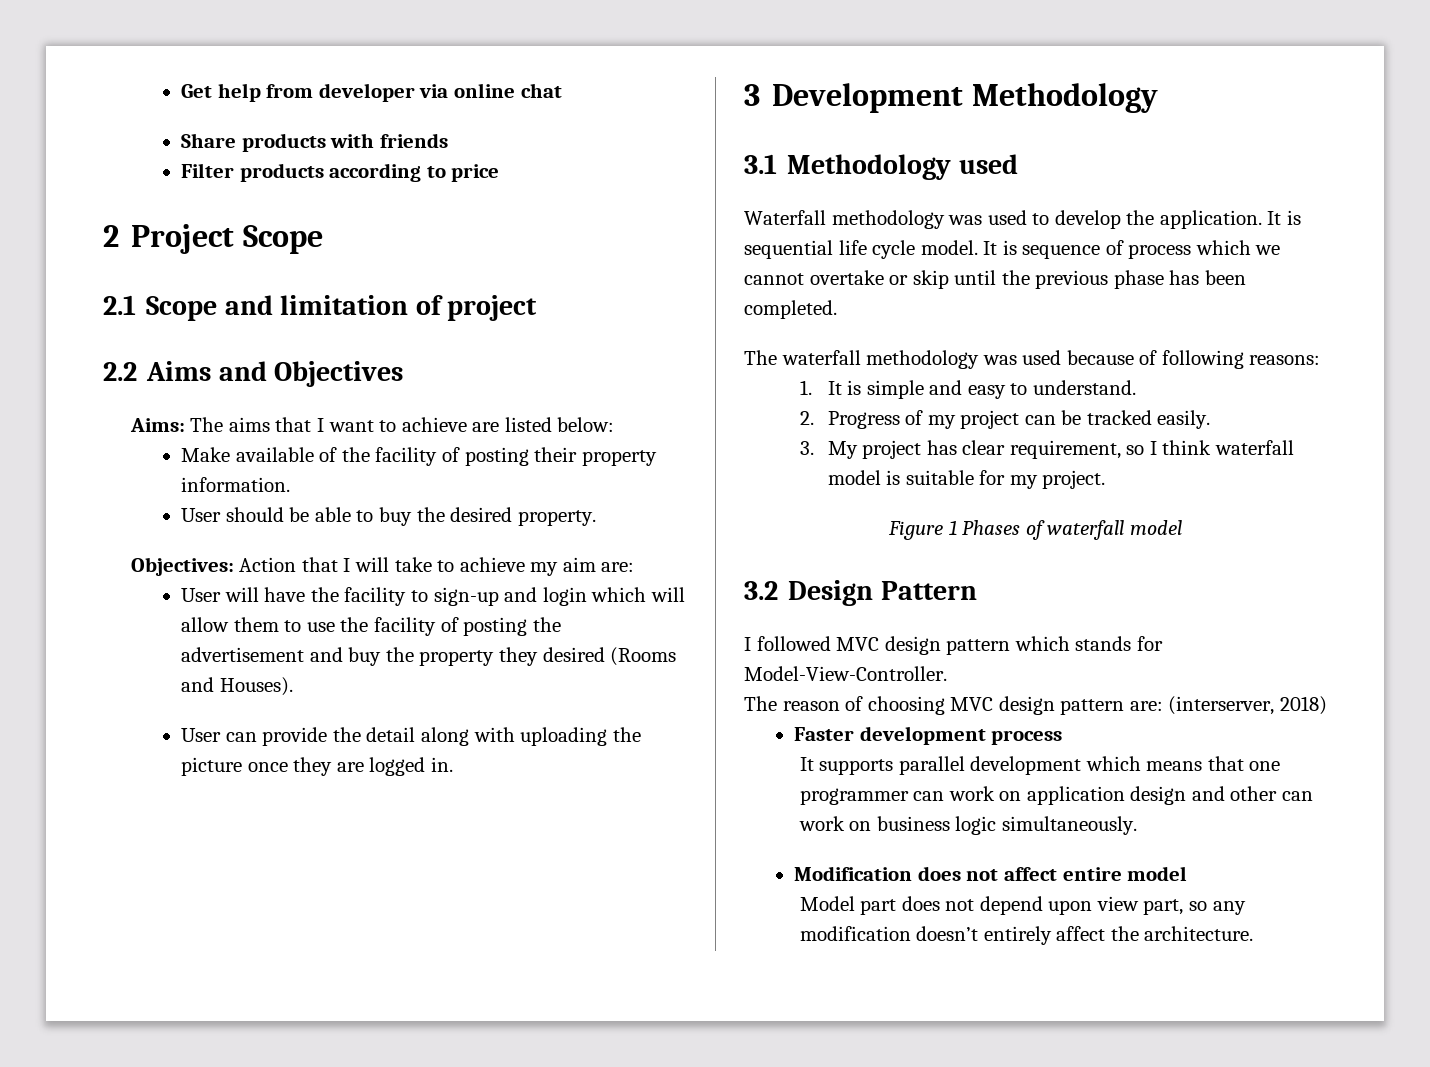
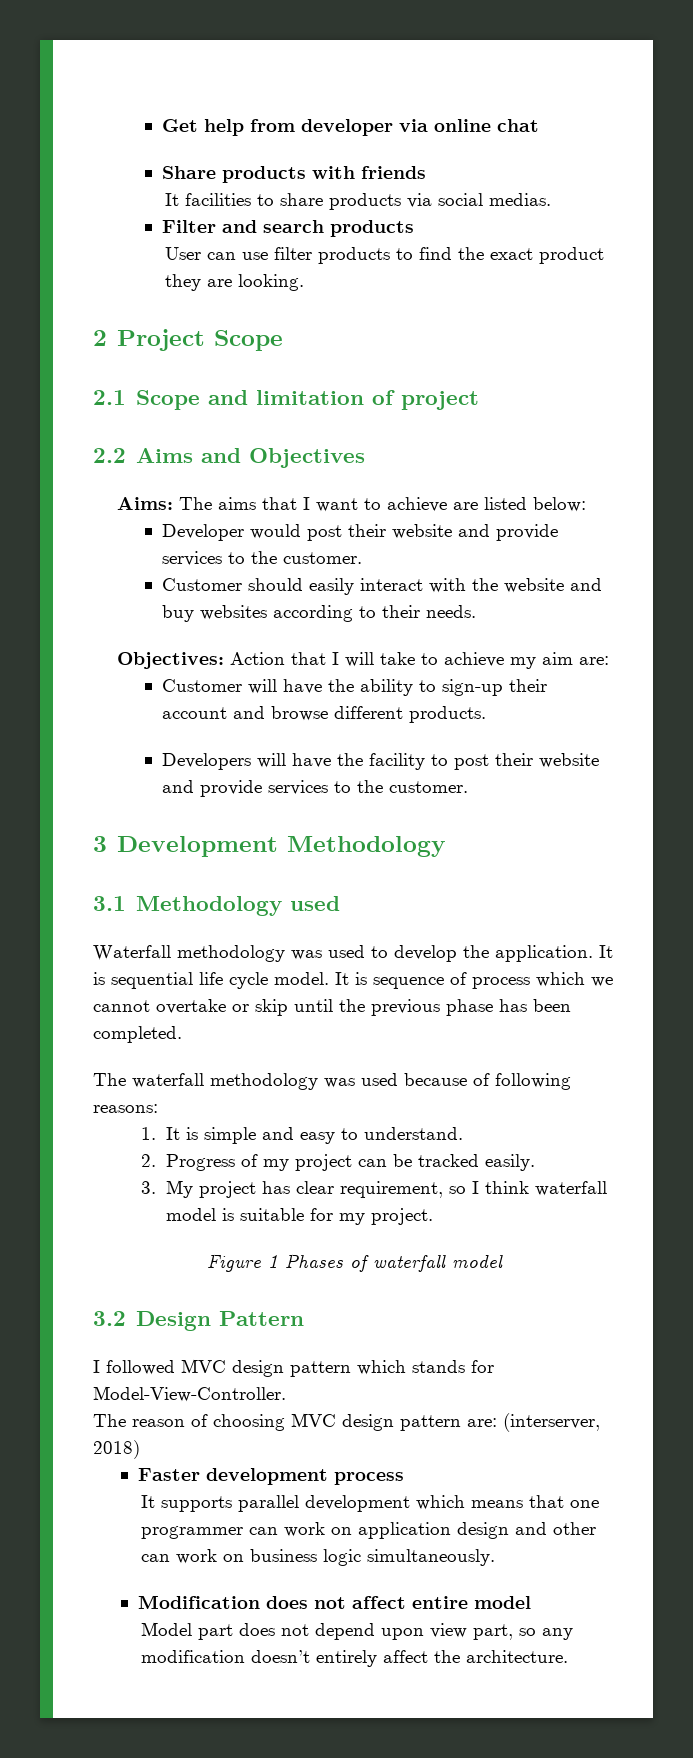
(448, 140) none -> [165,193,552,210] // It facilities to share products via social medias.
[239,163,500,182] products according to price -> [222,220,415,237] [165,247,605,264] [165,274,305,291] and search products // User can use filter products to find the exact product they are looking.
[181,447,657,466] [181,477,291,492] [181,507,596,526] Make available of the facility of posting their property information. // User should be able to buy the desired property. -> [162,524,559,541] [162,551,363,566] [162,578,603,595] [162,605,477,622] Developer would post their website and provide services to the customer. // Customer should easily interact with the website and buy websites according to their needs.
[181,588,222,602] User -> [162,679,548,696] [162,706,487,723] [162,753,252,770] Customer will have the ability to sign-up their account and browse different products. // Developers
[433,587,685,606] [181,617,561,636] [181,647,677,666] [181,677,293,696] [181,727,641,746] [181,757,453,776] sign-up and login which will allow them to use the facility of posting the advertisement and buy the property they desired (Rooms and Houses). // User can provide the detail along with uploading the picture once they are logged in. -> [454,753,600,770] [162,780,469,797] post their website and provide services to the customer.

